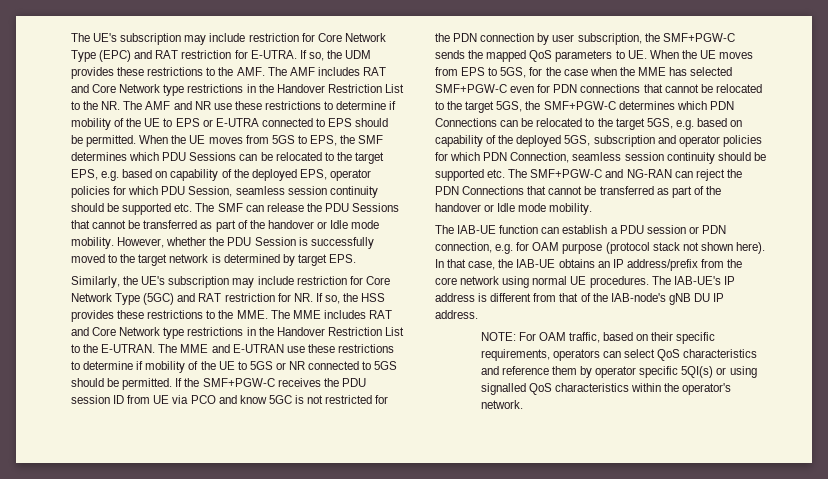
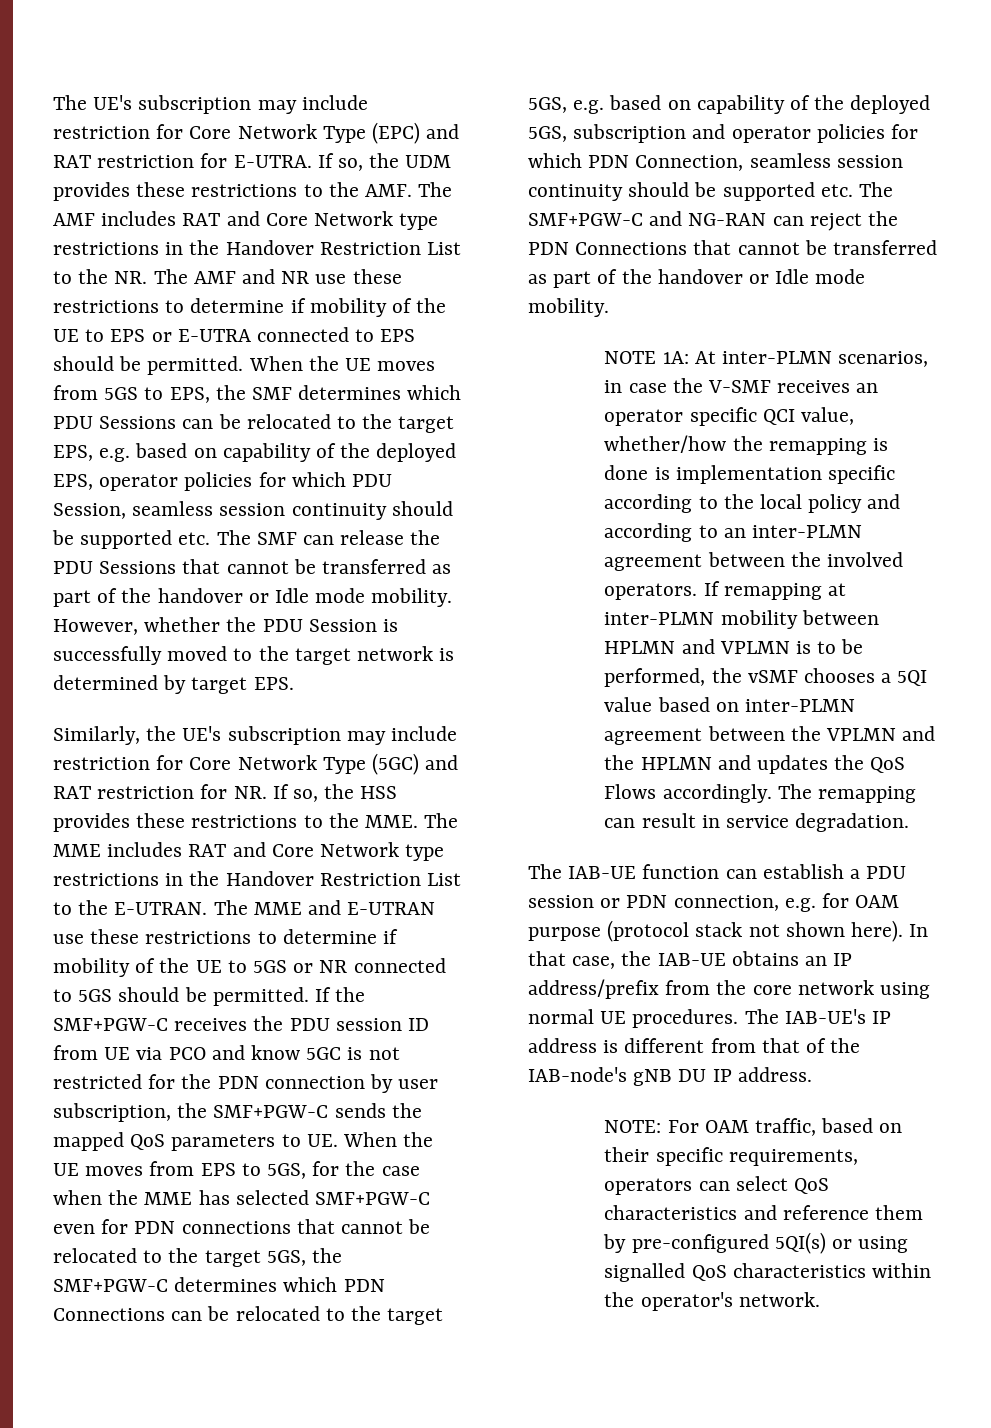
(593, 209) none -> [604,351,929,367] [604,378,879,393] [604,407,855,426] [604,435,889,455] [604,465,896,484] [604,494,901,513] [604,523,863,542] [604,552,904,571] [604,581,847,600] [604,610,879,629] [604,639,864,654] [604,668,928,687] [604,697,856,712] [604,726,936,745] [604,755,906,774] [604,784,917,803] [604,813,910,832] // NOTE 1A: At inter-PLMN scenarios, in case the V-SMF receives an operator specific QCI value, whether/how the remapping is done is implementation specific according to the local policy and according to an inter-PLMN agreement between the involved operators. If remapping at inter-PLMN mobility between HPLMN and VPLMN is to be performed, the vSMF chooses a 5QI value based on inter-PLMN agreement between the VPLMN and the HPLMN and updates the QoS Flows accordingly. The remapping can result in service degradation.
[595,366,679,378] operator specific -> [631,1234,769,1253] pre-configured

